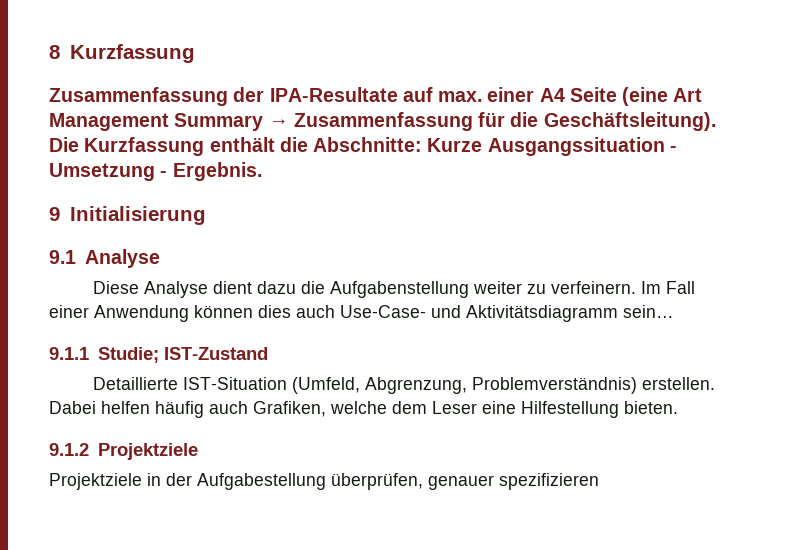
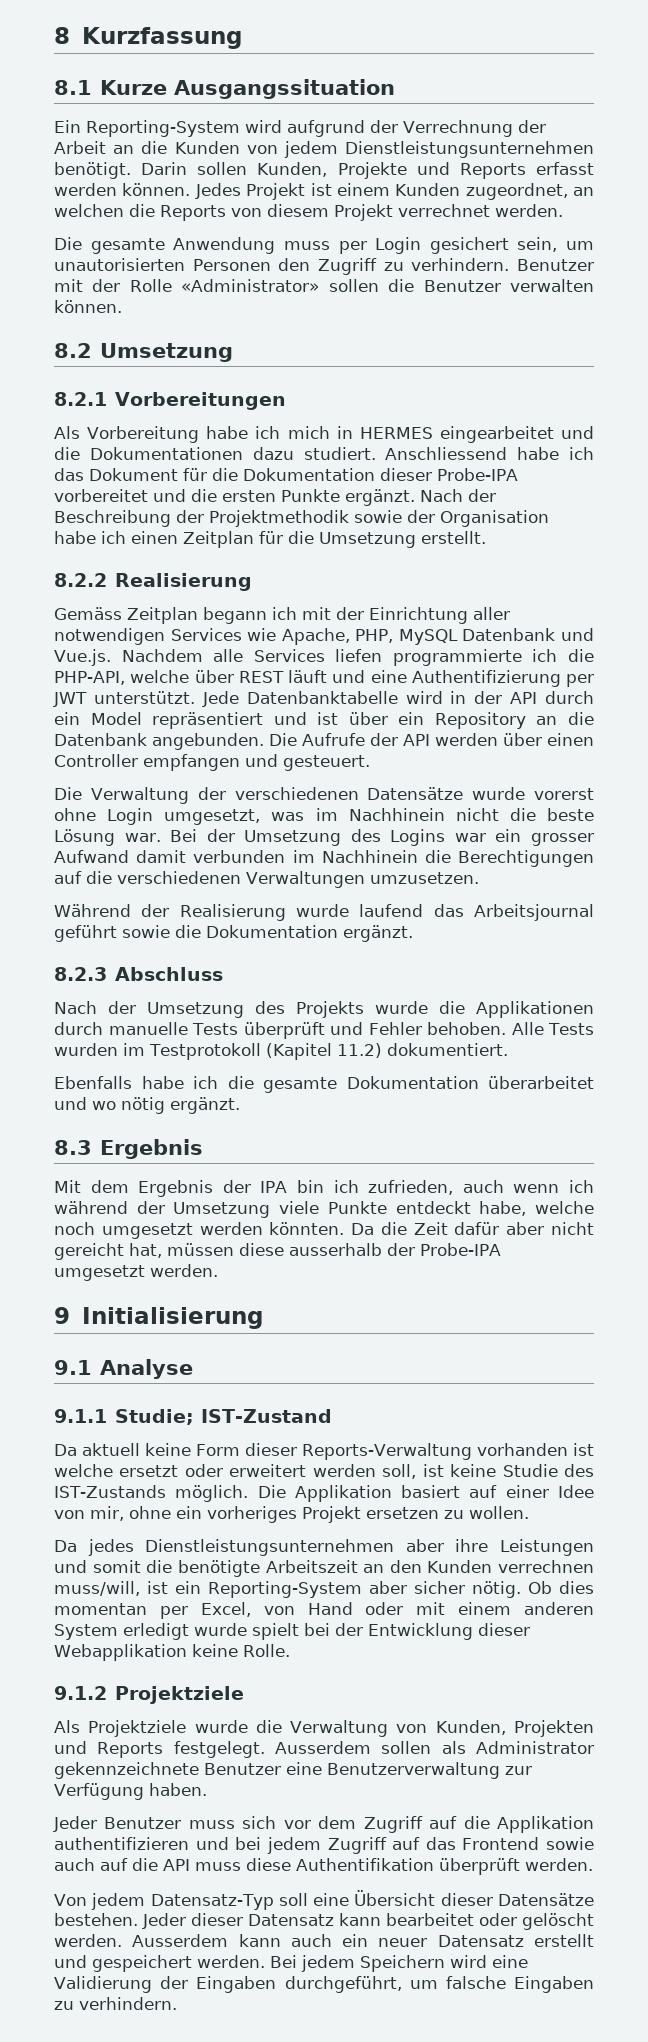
[49,87,703,106] [49,112,716,131] [49,137,677,156] [49,162,262,181] [49,206,206,225] [49,249,160,268] [93,281,696,298] [49,305,674,322] [49,347,268,363] [93,377,716,394] [49,401,678,418] [49,443,198,460] [49,473,599,490] Zusammenfassung der IPA-Resultate auf max. einer A4 Seite (eine Art Management Summary → Zusammenfassung für die Geschäftsleitung). Die Kurzfassung enthält die Abschnitte: Kurze Ausgangssituation - Umsetzung - Ergebnis. // 9 Initialisierung // 9.1 Analyse // Diese Analyse dient dazu die Aufgabenstellung weiter zu verfeinern. Im Fall einer Anwendung können dies auch Use-Case- und Aktivitätsdiagramm sein… // 9.1.1 Studie; IST-Zustand // Detaillierte IST-Situation (Umfeld, Abgrenzung, Problemverständnis) erstellen. Dabei helfen häufig auch Grafiken, welche dem Leser eine Hilfestellung bieten. // 9.1.2 Projektziele // Projektziele in der Aufgabestellung überprüfen, genauer spezifizieren -> [54,79,396,99] [54,120,546,137] [54,141,594,158] [54,162,594,179] [54,183,594,200] [54,204,563,221] [54,237,594,254] [54,258,594,275] [54,279,594,292] [54,300,122,313] [54,343,234,362] [54,392,287,410] [54,426,594,443] [54,447,594,460] [54,468,518,481] [54,489,496,506] [54,510,549,527] [54,531,486,548] [54,573,253,591] [54,607,510,624] [54,628,594,645] [54,649,594,666] [54,670,594,687] [53,691,594,707] [54,712,594,729] [54,733,594,750] [54,754,370,771] [54,787,594,804] [54,808,594,825] [54,829,594,846] [54,850,594,867] [54,871,479,888] [54,904,594,921] [54,925,413,942] [54,967,224,981] [54,1001,594,1018] [54,1022,595,1039] [54,1043,508,1060] [54,1076,594,1093] [54,1097,240,1114] [54,1139,204,1159] [54,1180,594,1197] [54,1201,594,1218] [54,1222,594,1239] [54,1243,501,1260] [54,1264,218,1281] [54,1307,264,1329] [54,1359,194,1379] [54,1409,333,1425] [54,1443,594,1460] [54,1464,594,1479] [54,1485,594,1502] [54,1506,529,1523] [54,1539,594,1556] [54,1560,594,1577] [54,1581,594,1598] [54,1602,594,1619] [54,1623,530,1640] [54,1644,290,1661] [54,1686,245,1704] [54,1720,594,1737] [54,1741,594,1758] [54,1762,532,1779] [54,1783,207,1800] [53,1816,595,1833] [54,1837,594,1854] [54,1858,593,1875] [54,1890,594,1910] [54,1913,594,1930] [54,1934,594,1947] [54,1955,528,1972] [54,1976,594,1993] [54,1997,177,2010] 8.1 Kurze Ausgangssituation // Ein Reporting-System wird aufgrund der Verrechnung der Arbeit an die Kunden von jedem Dienstleistungsunternehmen benötigt. Darin sollen Kunden, Projekte und Reports erfasst werden können. Jedes Projekt ist einem Kunden zugeordnet, an welchen die Reports von diesem Projekt verrechnet werden. // Die gesamte Anwendung muss per Login gesichert sein, um unautorisierten Personen den Zugriff zu verhindern. Benutzer mit der Rolle «Administrator» sollen die Benutzer verwalten können. // 8.2 Umsetzung // 8.2.1 Vorbereitungen // Als Vorbereitung habe ich mich in HERMES eingearbeitet und die Dokumentationen dazu studiert. Anschliessend habe ich das Dokument für die Dokumentation dieser Probe-IPA vorbereitet und die ersten Punkte ergänzt. Nach der Beschreibung der Projektmethodik sowie der Organisation habe ich einen Zeitplan für die Umsetzung erstellt. // 8.2.2 Realisierung // Gemäss Zeitplan begann ich mit der Einrichtung aller notwendigen Services wie Apache, PHP, MySQL Datenbank und Vue.js. Nachdem alle Services liefen programmierte ich die PHP-API, welche über REST läuft und eine Authentifizierung per JWT unterstützt. Jede Datenbanktabelle wird in der API durch ein Model repräsentiert und ist über ein Repository an die Datenbank angebunden. Die Aufrufe der API werden über einen Controller empfangen und gesteuert. // Die Verwaltung der verschiedenen Datensätze wurde vorerst ohne Login umgesetzt, was im Nachhinein nicht die beste Lösung war. Bei der Umsetzung des Logins war ein grosser Aufwand damit verbunden im Nachhinein die Berechtigungen auf die verschiedenen Verwaltungen umzusetzen. // Während der Realisierung wurde laufend das Arbeitsjournal geführt sowie die Dokumentation ergänzt. // 8.2.3 Abschluss // Nach der Umsetzung des Projekts wurde die Applikationen durch manuelle Tests überprüft und Fehler behoben. Alle Tests wurden im Testprotokoll (Kapitel 11.2) dokumentiert. // Ebenfalls habe ich die gesamte Dokumentation überarbeitet und wo nötig ergänzt. // 8.3 Ergebnis // Mit dem Ergebnis der IPA bin ich zufrieden, auch wenn ich während der Umsetzung viele Punkte entdeckt habe, welche noch umgesetzt werden könnten. Da die Zeit dafür aber nicht gereicht hat, müssen diese ausserhalb der Probe-IPA umgesetzt werden. // 9 Initialisierung // 9.1 Analyse // 9.1.1 Studie; IST-Zustand // Da aktuell keine Form dieser Reports-Verwaltung vorhanden ist welche ersetzt oder erweitert werden soll, ist keine Studie des IST-Zustands möglich. Die Applikation basiert auf einer Idee von mir, ohne ein vorheriges Projekt ersetzen zu wollen. // Da jedes Dienstleistungsunternehmen aber ihre Leistungen und somit die benötigte Arbeitszeit an den Kunden verrechnen muss/will, ist ein Reporting-System aber sicher nötig. Ob dies momentan per Excel, von Hand oder mit einem anderen System erledigt wurde spielt bei der Entwicklung dieser Webapplikation keine Rolle. // 9.1.2 Projektziele // Als Projektziele wurde die Verwaltung von Kunden, Projekten und Reports festgelegt. Ausserdem sollen als Administrator gekennzeichnete Benutzer eine Benutzerverwaltung zur Verfügung haben. // Jeder Benutzer muss sich vor dem Zugriff auf die Applikation authentifizieren und bei jedem Zugriff auf das Frontend sowie auch auf die API muss diese Authentifikation überprüft werden. // Von jedem Datensatz-Typ soll eine Übersicht dieser Datensätze bestehen. Jeder dieser Datensatz kann bearbeitet oder gelöscht werden. Ausserdem kann auch ein neuer Datensatz erstellt und gespeichert werden. Bei jedem Speichern wird eine Validierung der Eingaben durchgeführt, um falsche Eingaben zu verhindern.

